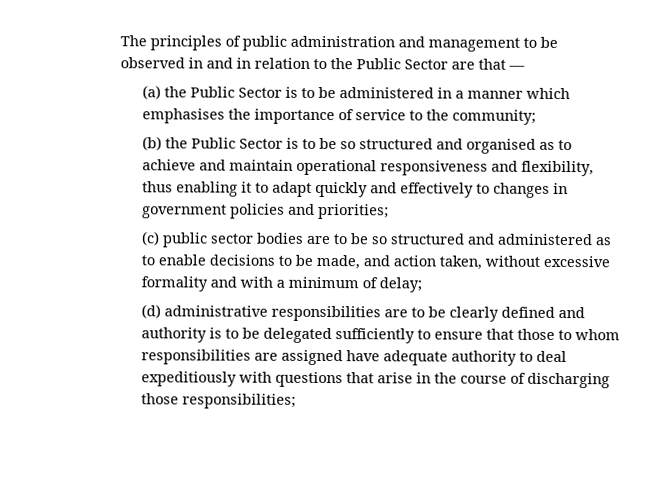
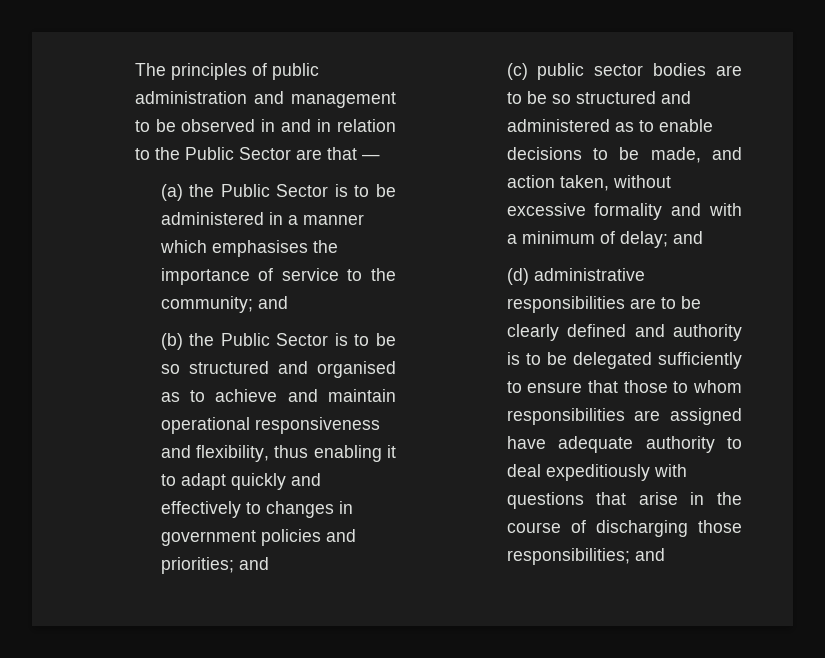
(536, 117) none -> [257,296,288,309] and
(389, 211) none -> [238,557,269,570] and
(422, 285) none -> [672,231,703,244] and
(296, 401) none -> [634,548,665,561] and

